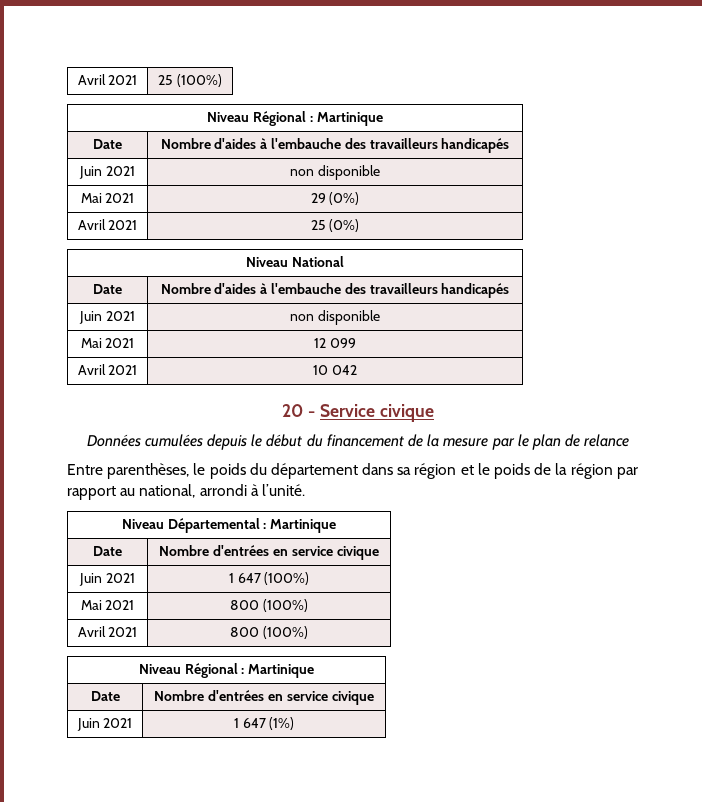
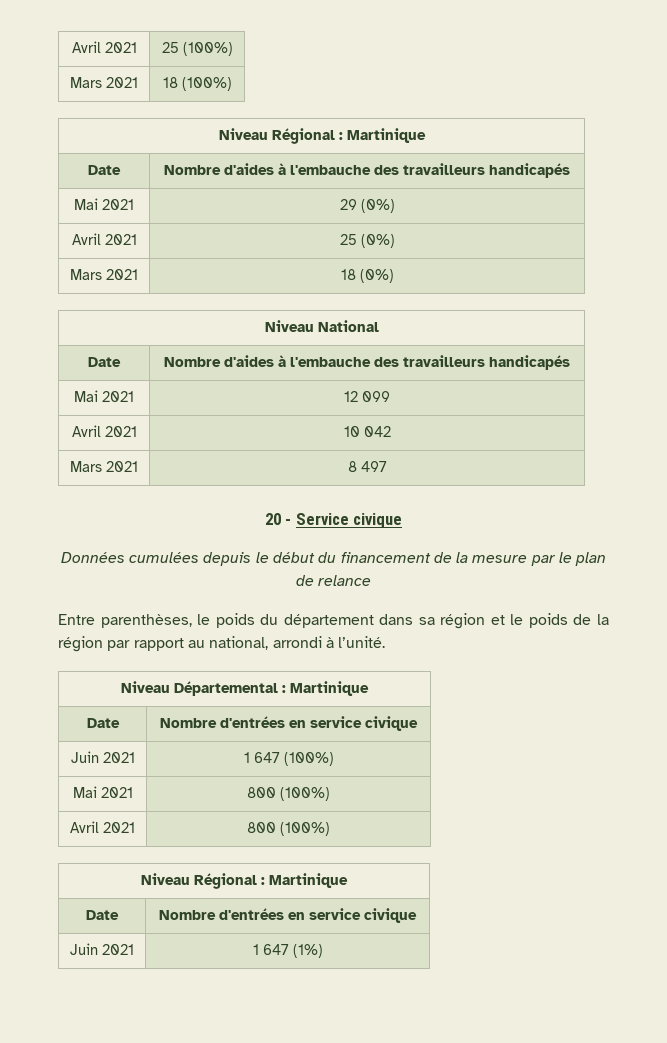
(222, 80) none -> [70,77,138,88] [162,77,232,91] // Mars 2021 | 18 (100%)
[79,166,135,179] [290,165,380,180] // Juin 2021 | non disponible -> (570, 170) none
(360, 225) none -> [70,269,138,280] [340,269,394,283] // Mars 2021 | 18 (0%)
[79,311,135,324] [290,310,380,325] // Juin 2021 | non disponible -> (570, 362) none
(357, 370) none -> [70,461,138,472] [347,461,387,472] // Mars 2021 | 8 497

